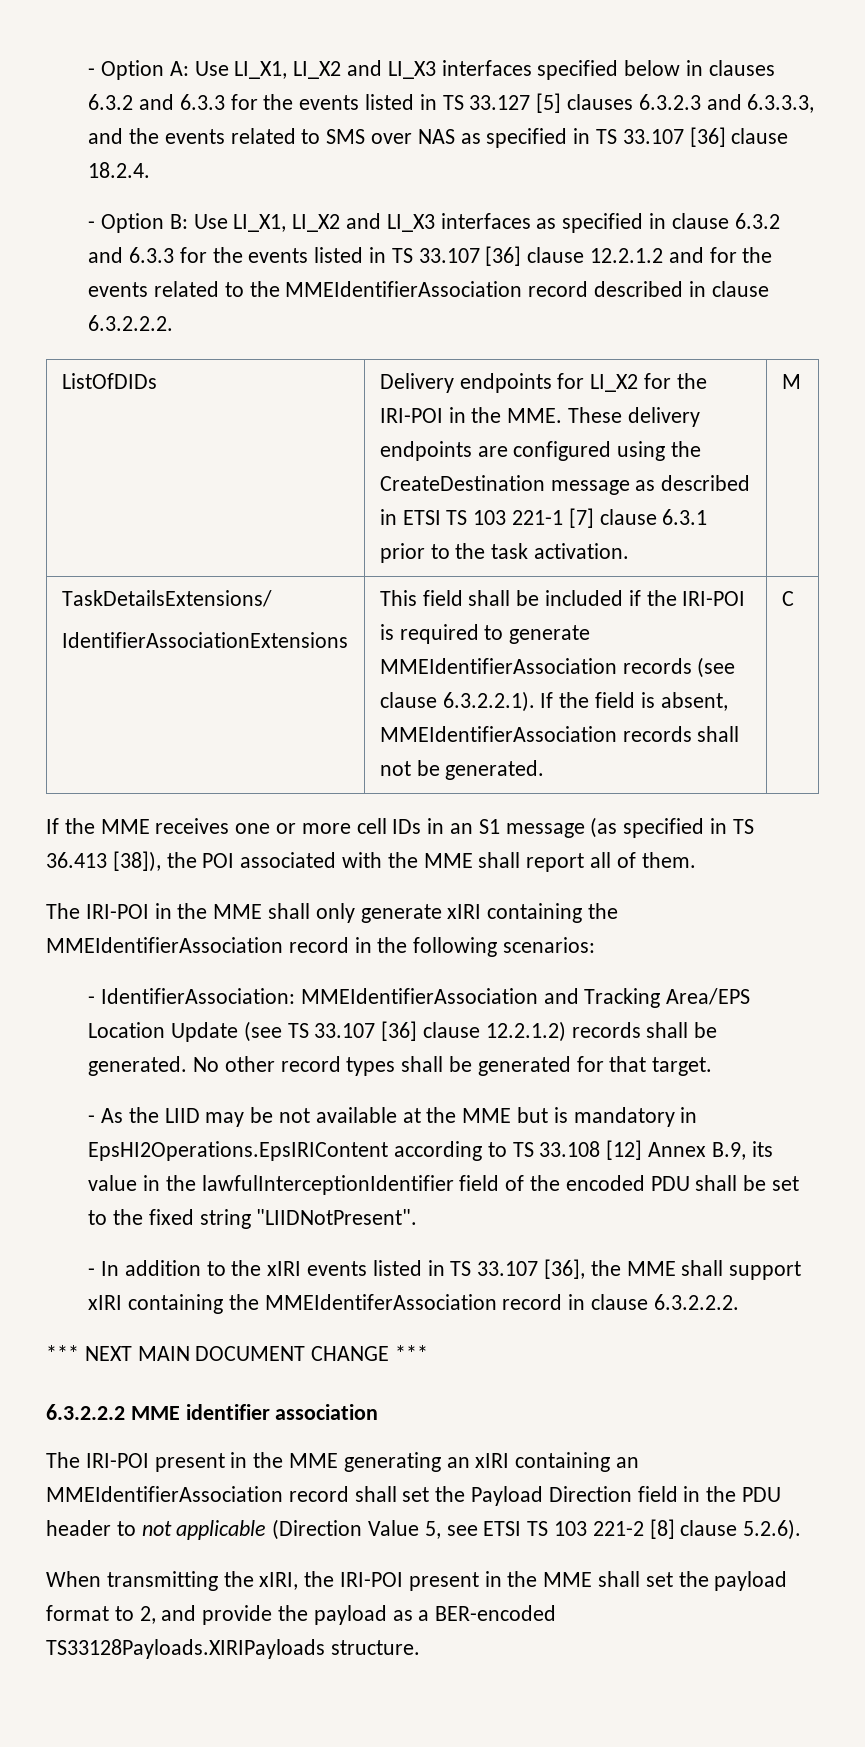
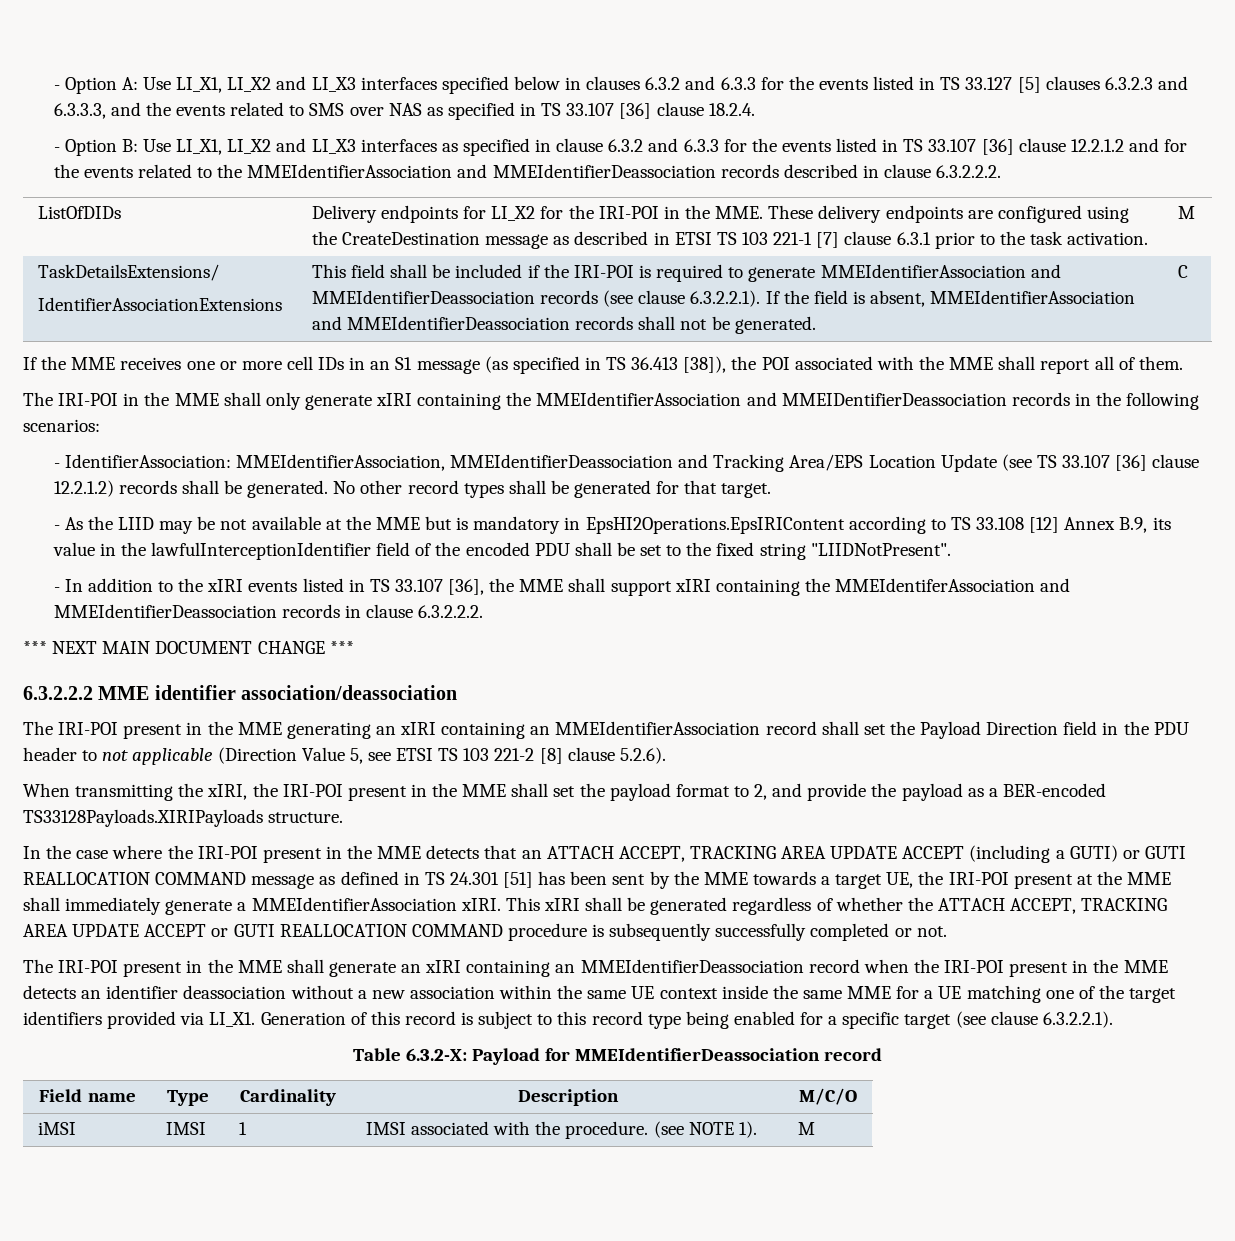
[528,281,589,297] record -> [457,164,779,178] and MMEIdentifierDeassociation records
(617, 666) none -> [1030,264,1061,278] [311,290,535,304] and MMEIdentifierDeassociation
(617, 734) none -> [311,316,571,330] and MMEIdentifierDeassociation
[288,937,349,953] record -> [746,392,1070,406] and MMEIDentifierDeassociation records
[300,988,538,1004] MMEIdentifierAssociation -> [235,454,673,471] MMEIdentifierAssociation, MMEIdentifierDeassociation
[502,1294,563,1310] record -> [1040,578,1071,592] [53,604,340,618] and MMEIdentifierDeassociation records
[275,1404,379,1420] association -> [241,685,458,700] association/deassociation
(420, 1647) none -> [23,845,1186,863] [23,871,1172,889] [23,897,1168,915] [23,923,947,941] [23,959,1168,977] [23,985,1177,1003] [23,1011,1113,1029] [352,1048,883,1065] [39,1089,136,1102] [167,1090,209,1106] [240,1089,336,1106] [517,1089,619,1106] [799,1088,857,1105] [37,1122,76,1135] [165,1122,206,1135] [238,1122,247,1135] [365,1121,757,1139] [797,1122,815,1135] // In the case where the IRI-POI present in the MME detects that an ATTACH ACCEPT, TRACKING AREA UPDATE ACCEPT (including a GUTI) or GUTI REALLOCATION COMMAND message as defined in TS 24.301 [51] has been sent by the MME towards a target UE, the IRI-POI present at the MME shall immediately generate a MMEIdentifierAssociation xIRI. This xIRI shall be generated regardless of whether the ATTACH ACCEPT, TRACKING AREA UPDATE ACCEPT or GUTI REALLOCATION COMMAND procedure is subsequently successfully completed or not. // The IRI-POI present in the MME shall generate an xIRI containing an MMEIdentifierDeassociation record when the IRI-POI present in the MME detects an identifier deassociation without a new association within the same UE context inside the same MME for a UE matching one of the target identifiers provided via LI_X1. Generation of this record is subject to this record type being enabled for a specific target (see clause 6.3.2.2.1). // Table 6.3.2-X: Payload for MMEIdentifierDeassociation record // Field name | Type | Cardinality | Description | M/C/O // iMSI | IMSI | 1 | IMSI associated with the procedure. (see NOTE 1). | M

